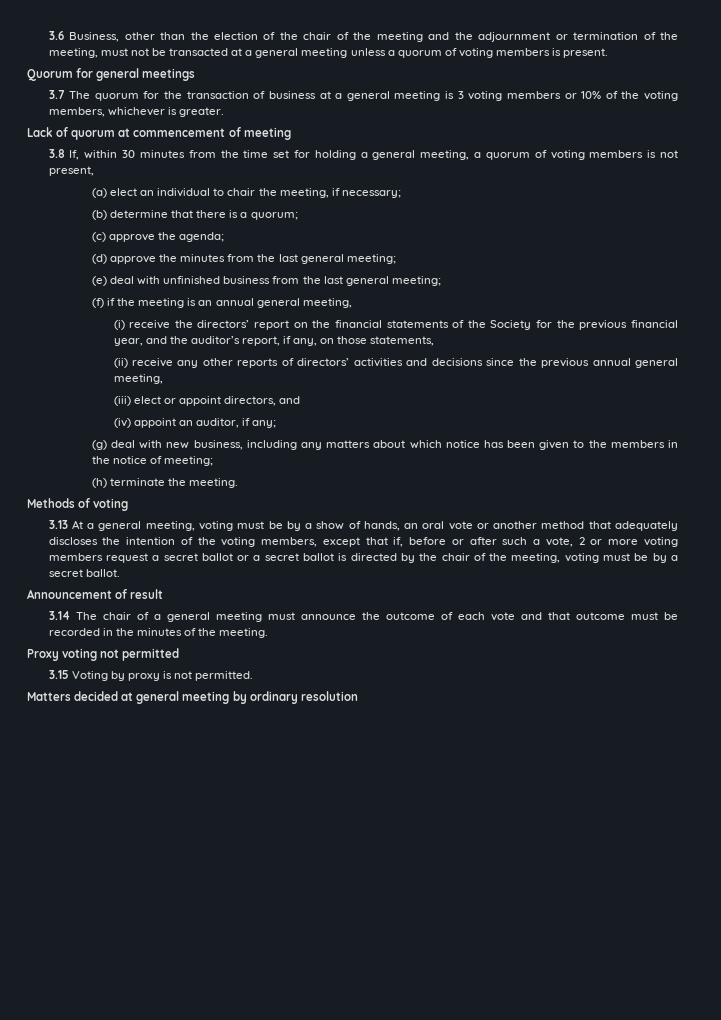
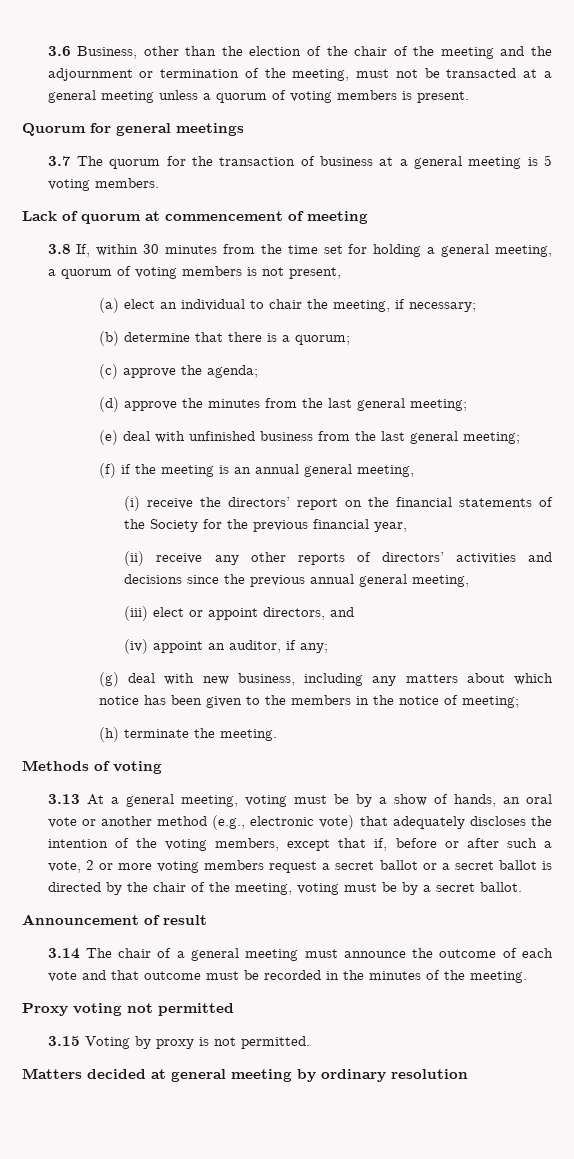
[457,91,678,101] [48,107,224,117] 3 voting members or 10% of the voting members, whichever is greater. -> [544,155,552,166] [47,178,159,191] 5 voting members.
[145,336,435,346] and the auditor’s report, if any, on those statements, -> (408, 527) none
(585, 525) none -> [212,815,355,830] (e.g., electronic vote)

